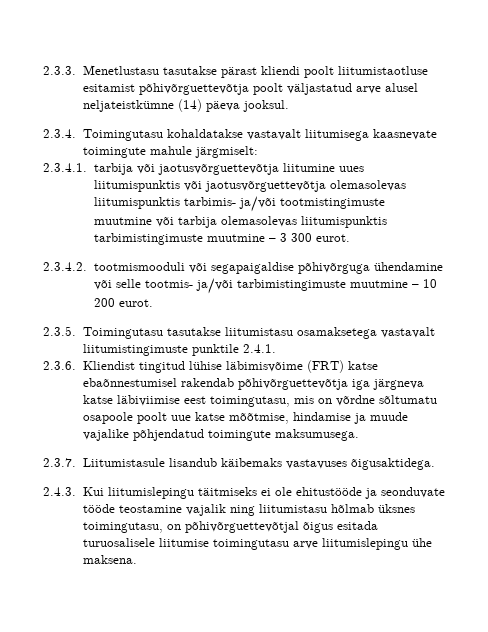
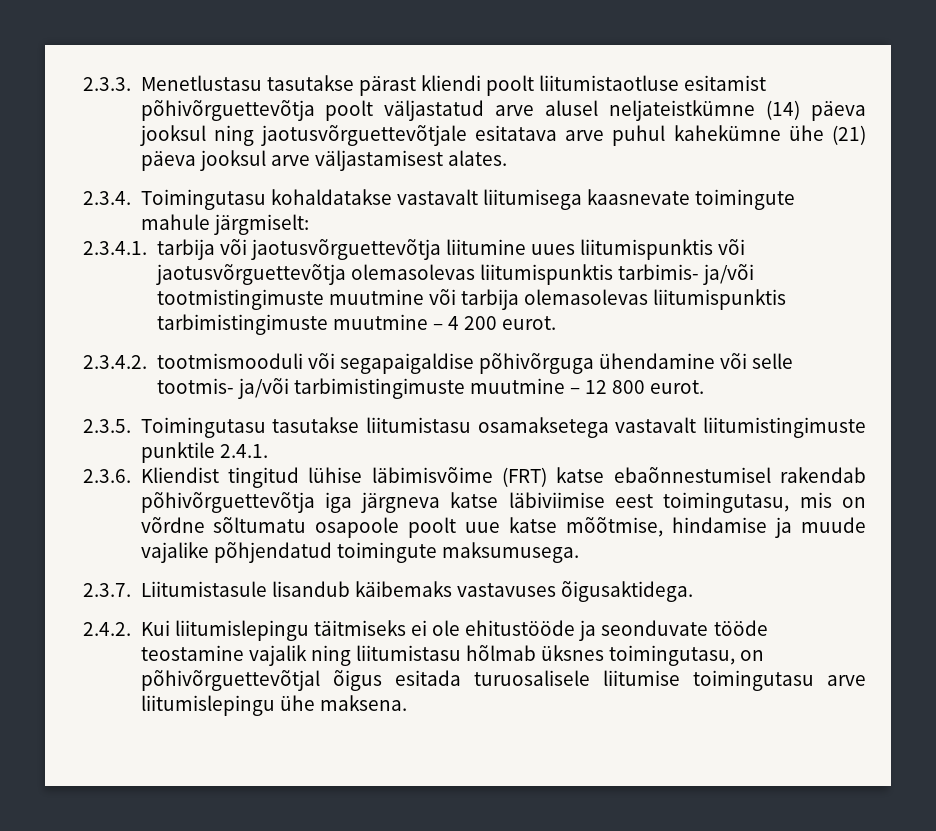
[242,100,289,112] jooksul. -> [139,125,866,146] [140,150,508,171] jooksul ning jaotusvõrguettevõtjale esitatava arve puhul kahekümne ühe (21) päeva jooksul arve väljastamisest alates.
[279,233,312,242] 3 300 -> [447,316,498,330] 4 200
[422,279,437,288] [93,298,115,307] 10 200 -> [585,380,646,394] 12 800
[43,487,76,496] 2.4.3. -> [83,622,131,636] 2.4.2.

